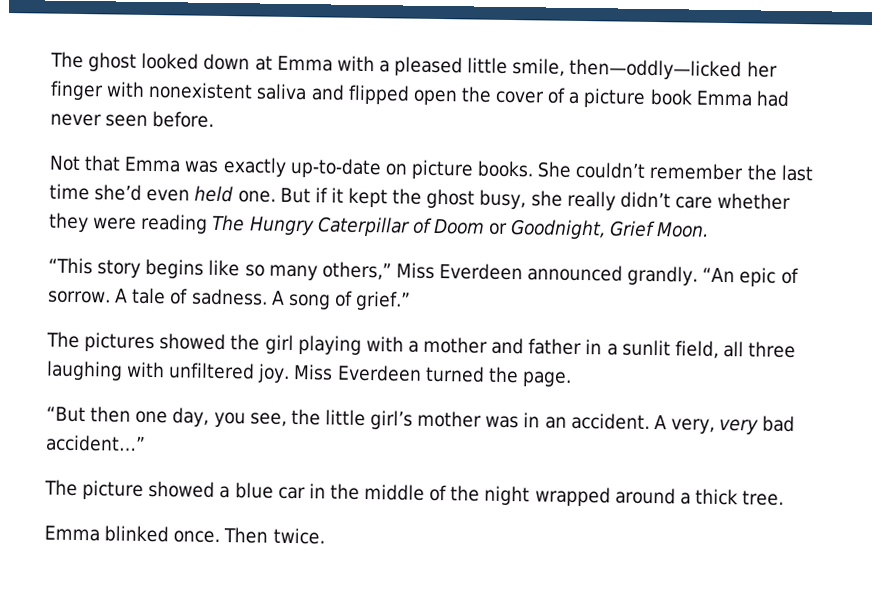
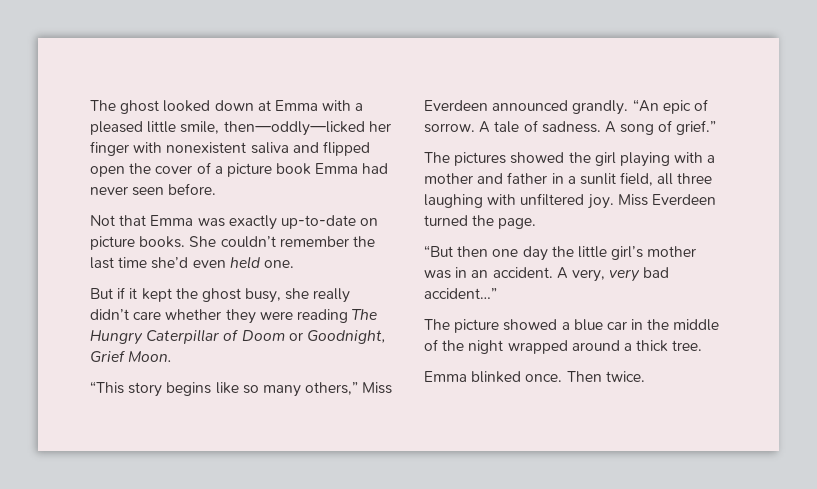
(276, 196) none -> (294, 264) //
[172,407,287,428] day, you see, -> [522,246,548,261] day

